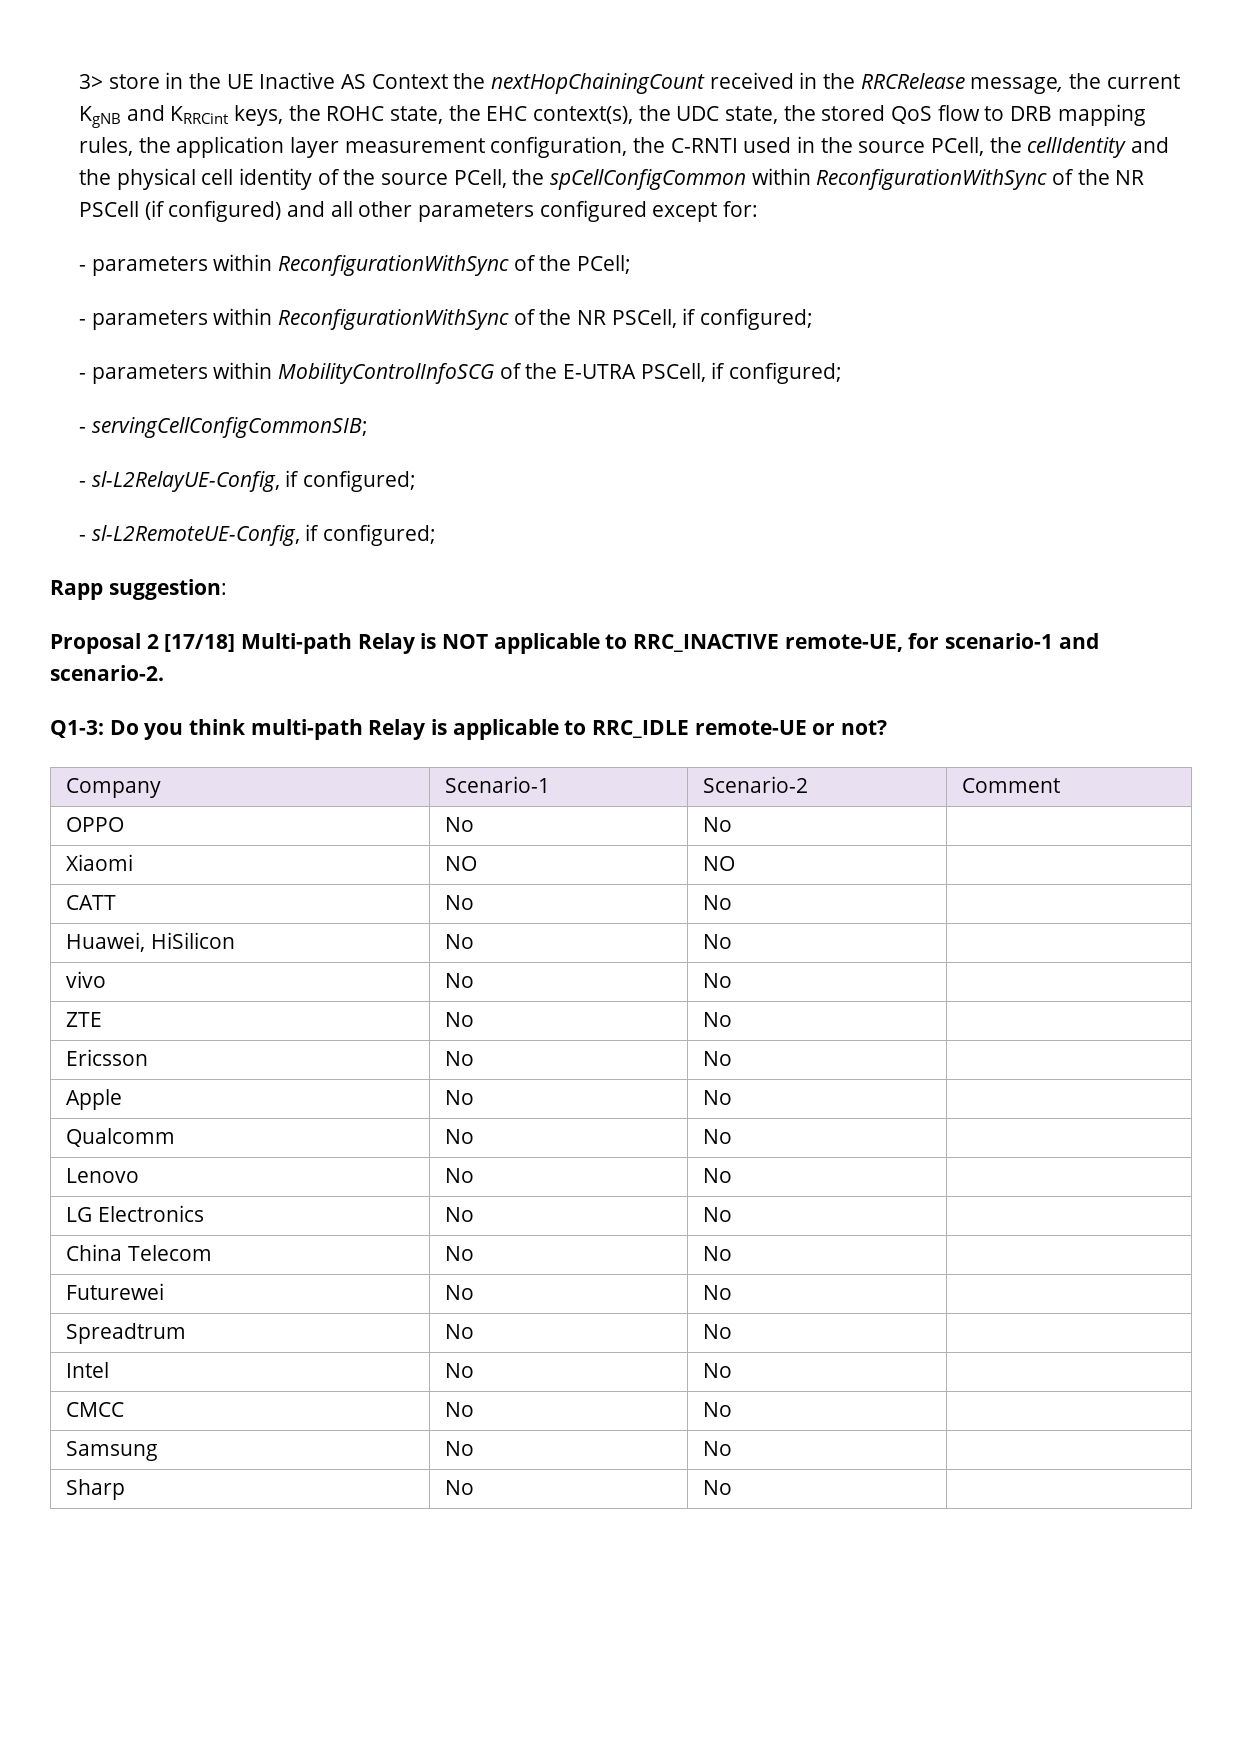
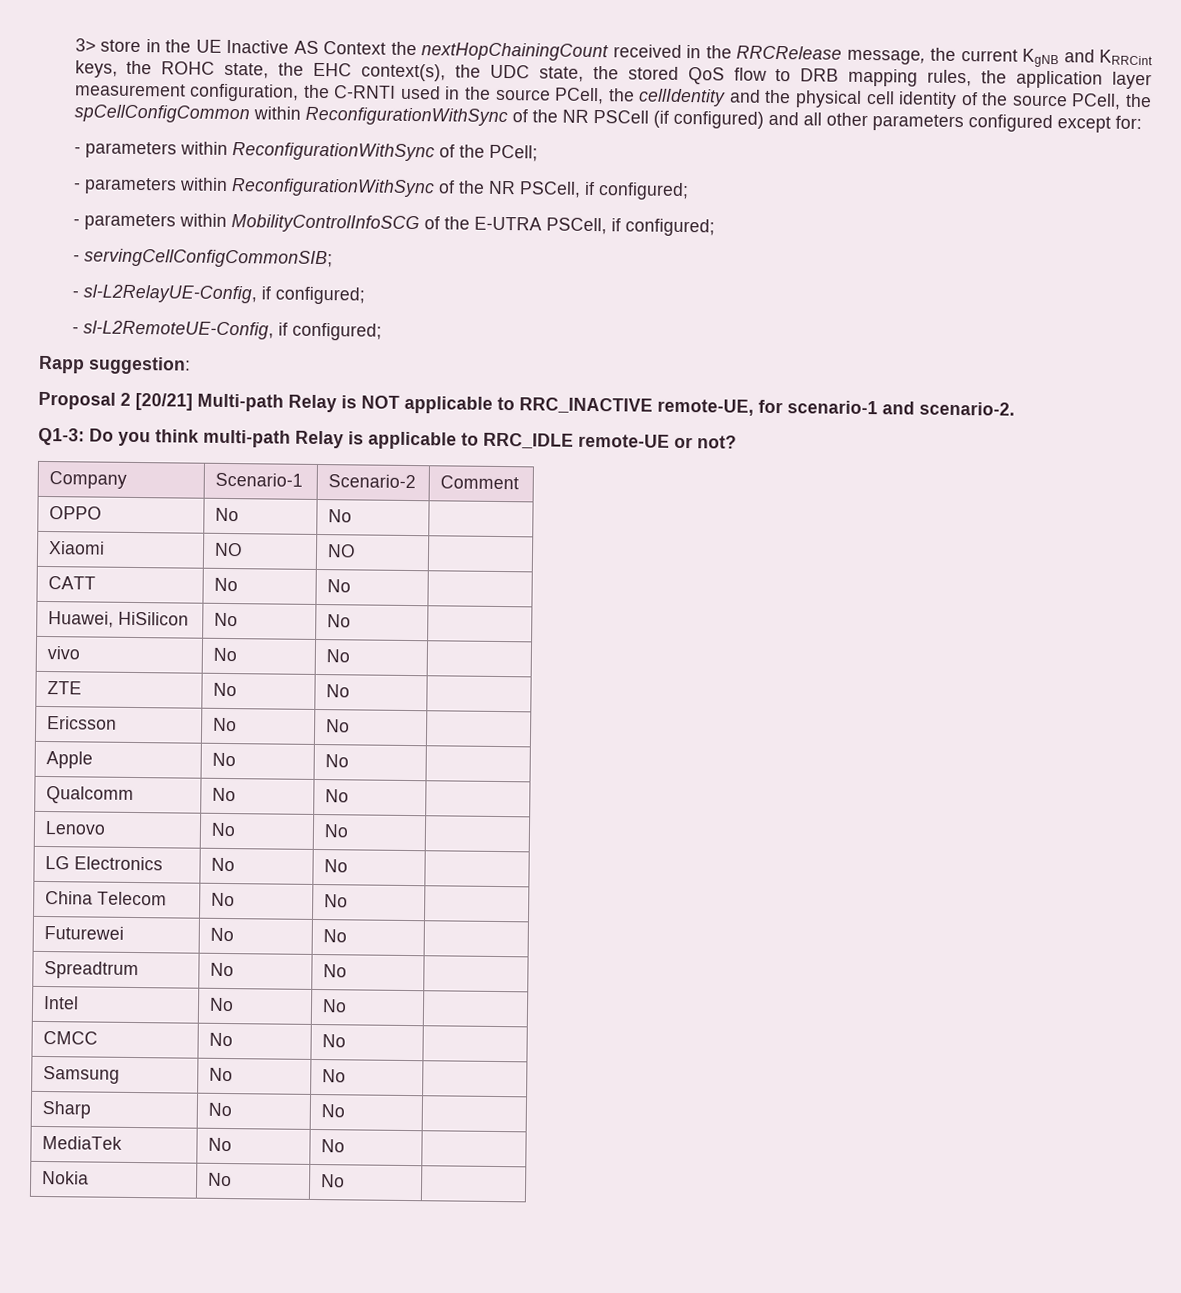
[164,634,236,652] [17/18] -> [135,392,193,411] [20/21]
(733, 1487) none -> [42,1136,123,1150] [208,1137,233,1152] [321,1139,346,1153] [42,1171,90,1185] [208,1172,233,1187] [321,1174,346,1188] // MediaTek | No | No | // Nokia | No | No |

